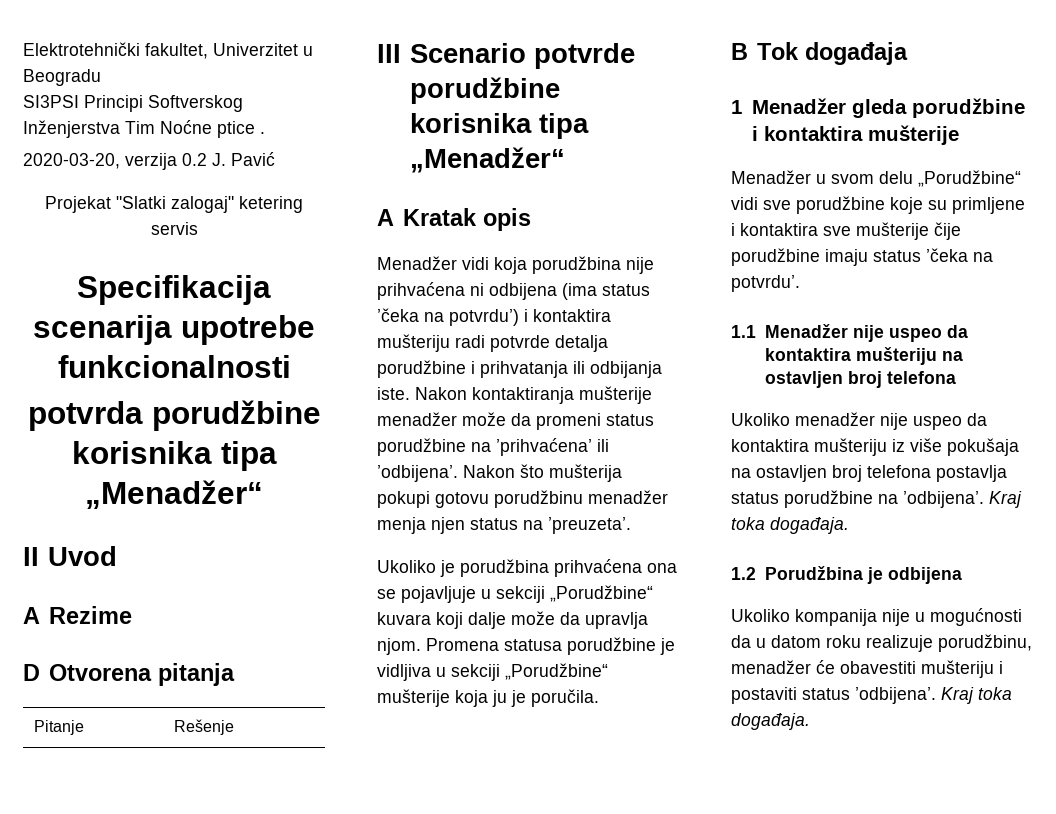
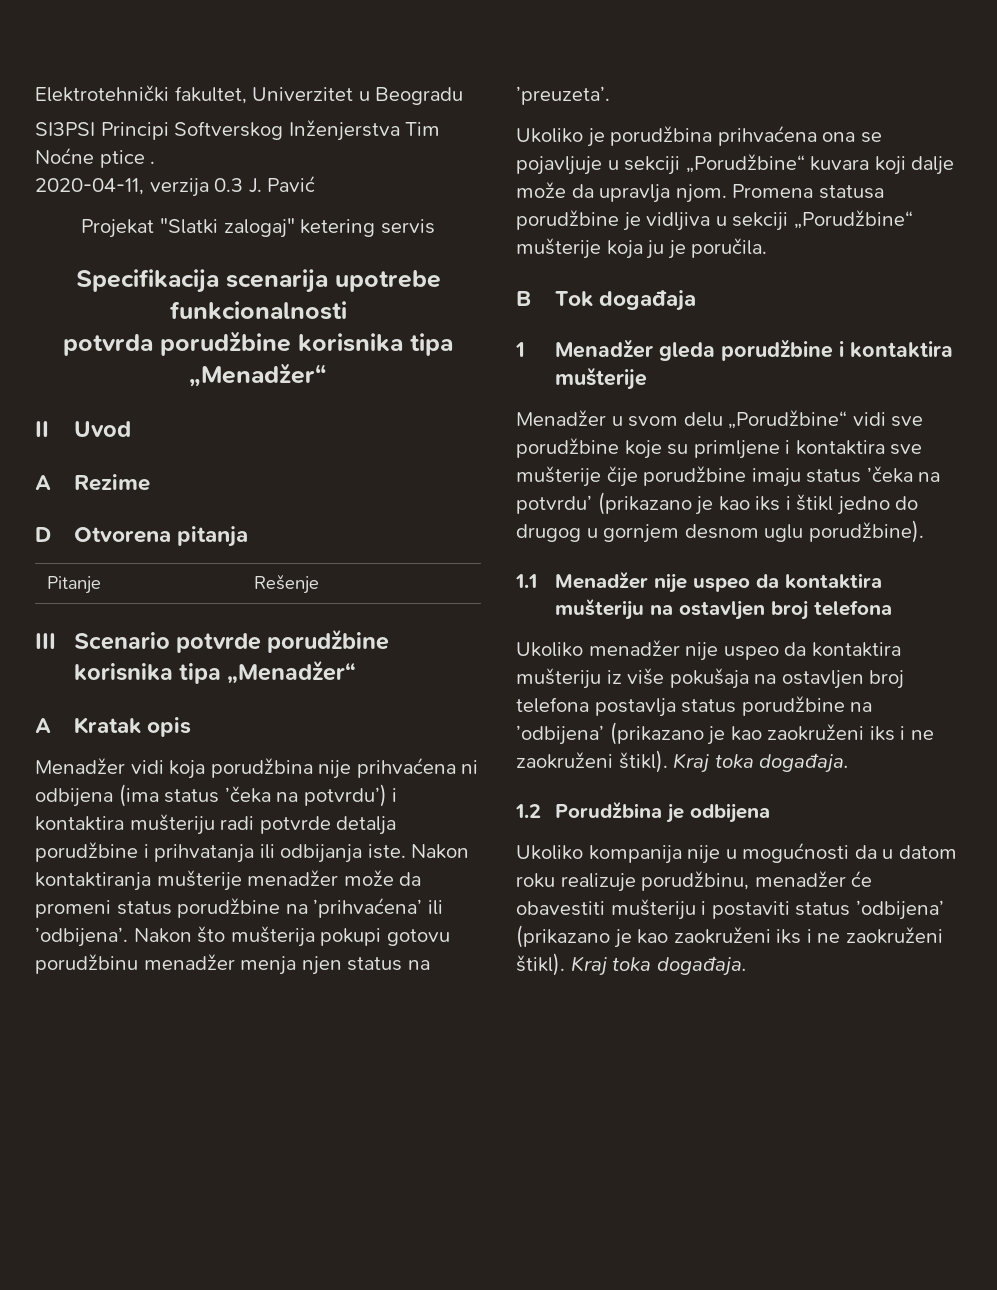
[23,153,207,170] 2020-03-20, verzija 0.2 -> [35,178,244,197] 2020-04-11, verzija 0.3
[731,275,800,292] potvrdu’. -> [516,492,919,515] [516,520,924,543] potvrdu’ (prikazano je kao iks i štikl jedno do drugog u gornjem desnom uglu porudžbine).
[903,491,984,508] ’odbijena’. -> [516,722,934,745] [516,750,668,773] ’odbijena’ (prikazano je kao zaokruženi iks i ne zaokruženi štikl).
[855,687,936,704] ’odbijena’. -> [855,900,944,920] [516,925,943,948] [516,953,565,976] ’odbijena’ (prikazano je kao zaokruženi iks i ne zaokruženi štikl).

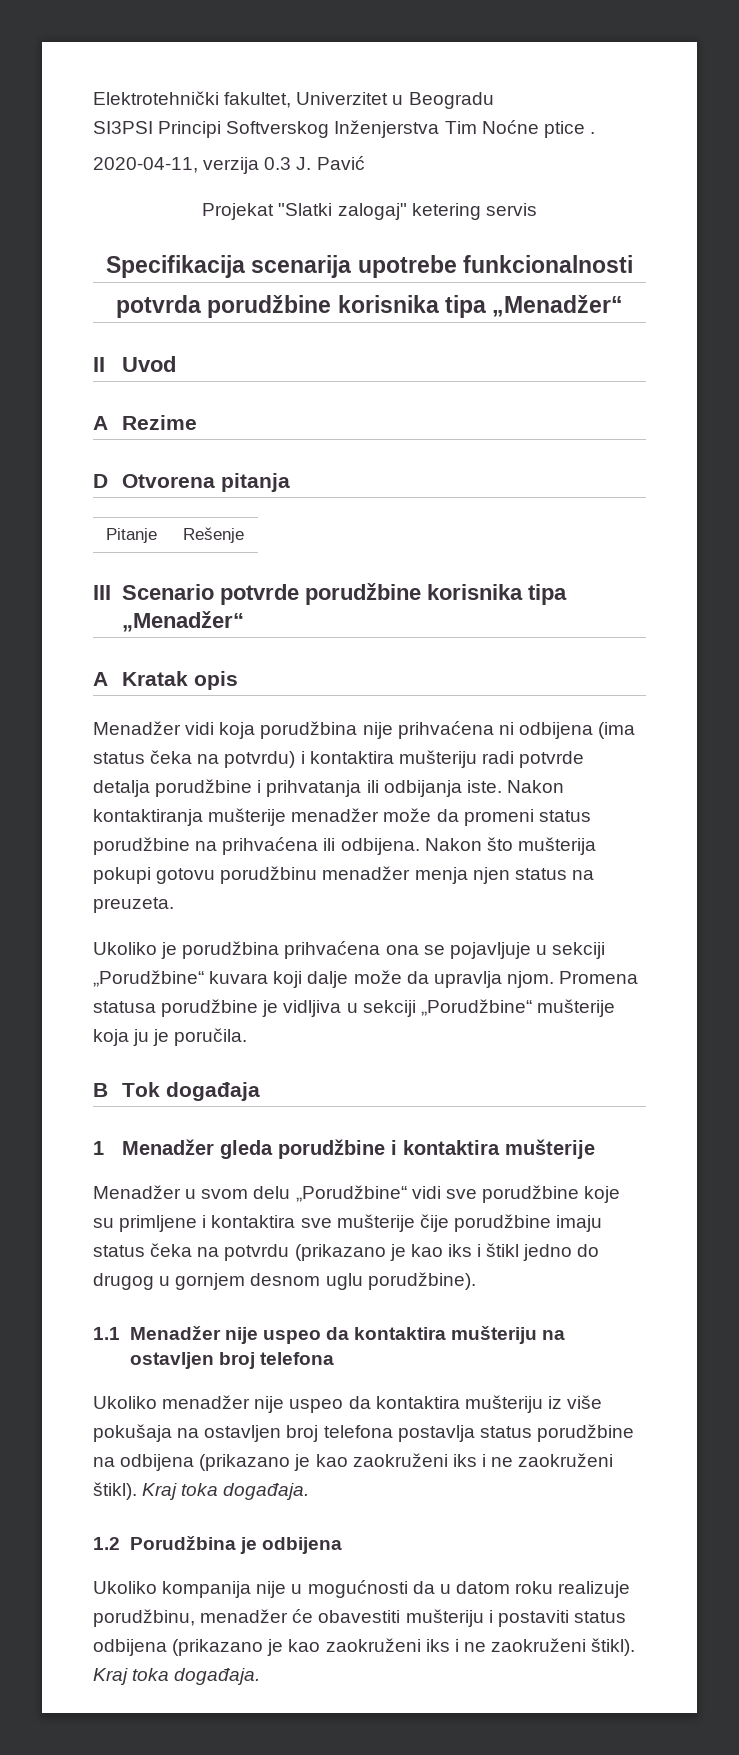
[224,784,387,807] ’čeka na potvrdu’) -> [150,750,296,768] čeka na potvrdu)
[313,897,443,918] [35,927,128,947] ’prihvaćena’ ili ’odbijena’. -> [222,837,420,855] prihvaćena ili odbijena.
[516,86,610,105] ’preuzeta’. -> [93,897,174,913] preuzeta.
[866,466,941,483] [516,495,592,514] ’čeka na potvrdu’ -> [150,1243,290,1261] čeka na potvrdu
[516,725,604,745] ’odbijena’ -> [120,1454,195,1471] odbijena
[855,900,944,920] ’odbijena’ -> [93,1639,167,1656] odbijena

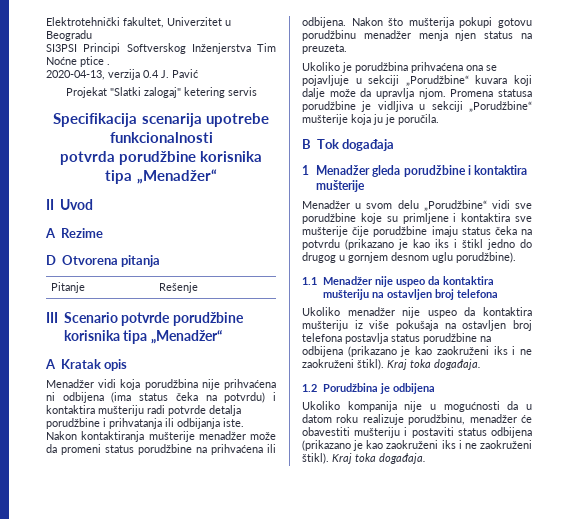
[93,157,292,174] 2020-04-11, verzija 0.3 -> [46,69,159,80] 2020-04-13, verzija 0.4

